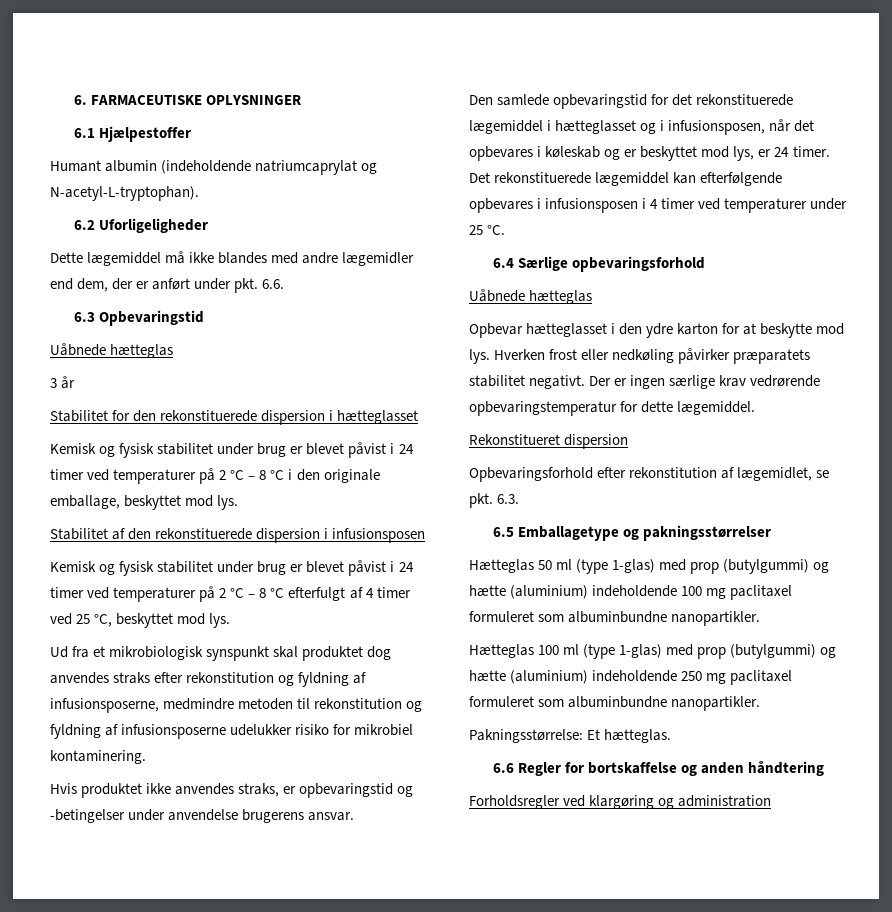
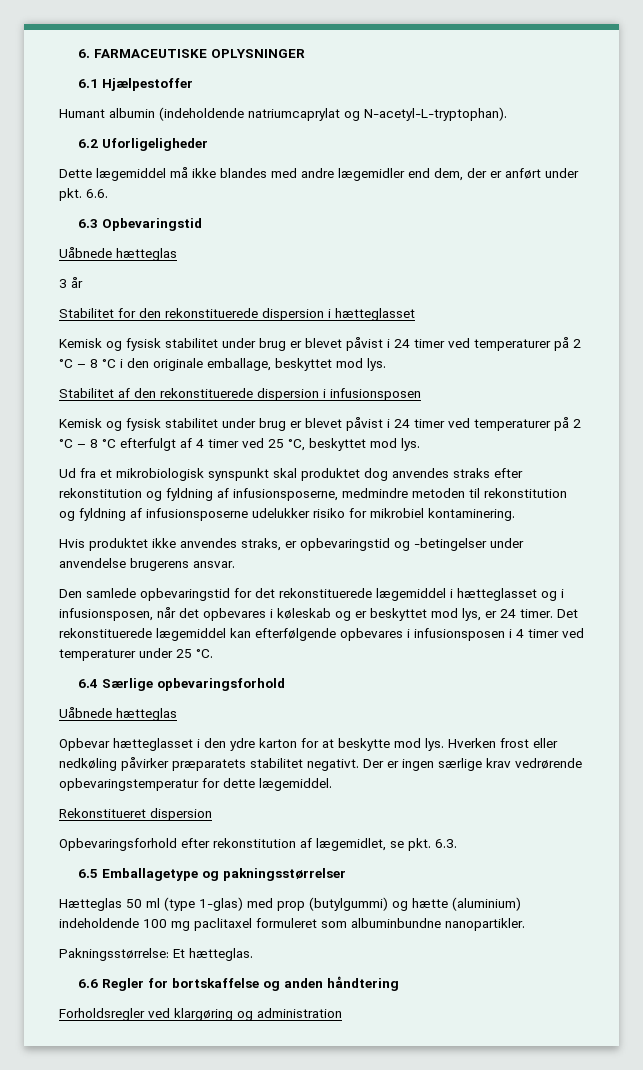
[469,644,837,659] [469,670,793,685] [469,696,761,711] // Hætteglas 100 ml (type 1-glas) med prop (butylgummi) og hætte (aluminium) indeholdende 250 mg paclitaxel formuleret som albuminbundne nanopartikler. -> (525, 924) none

